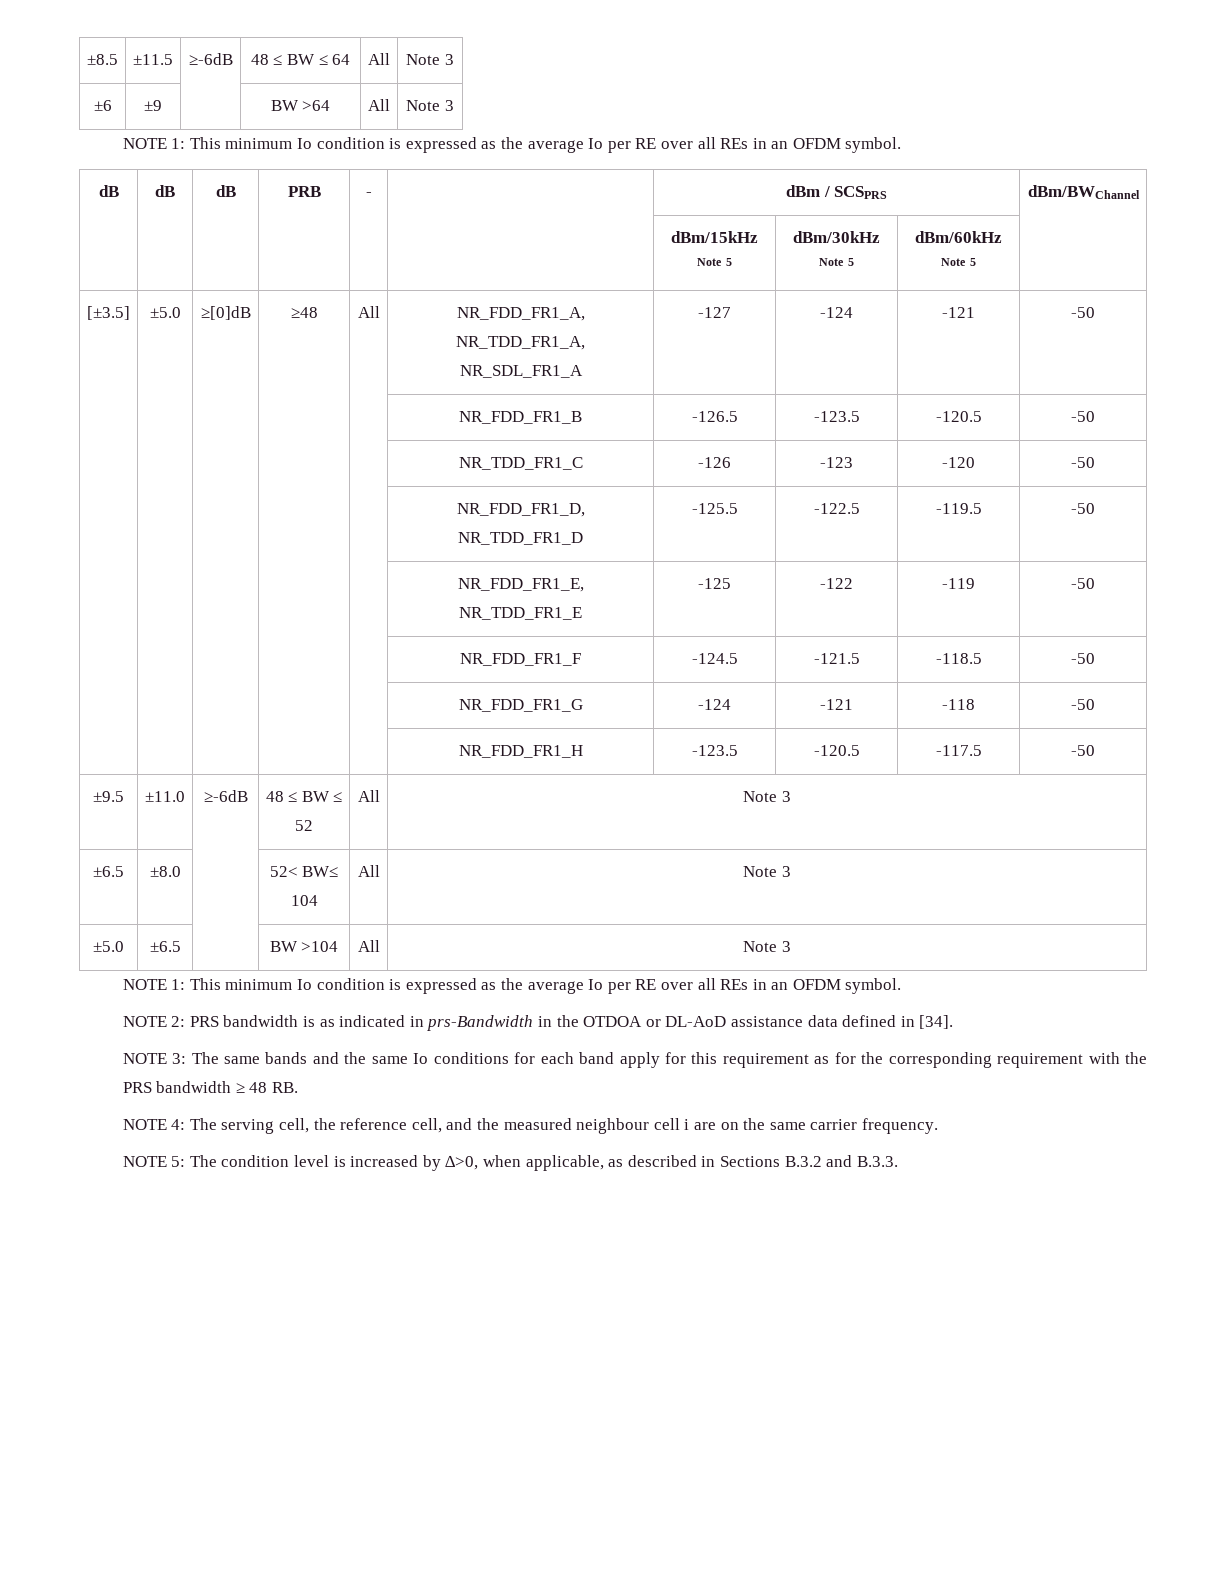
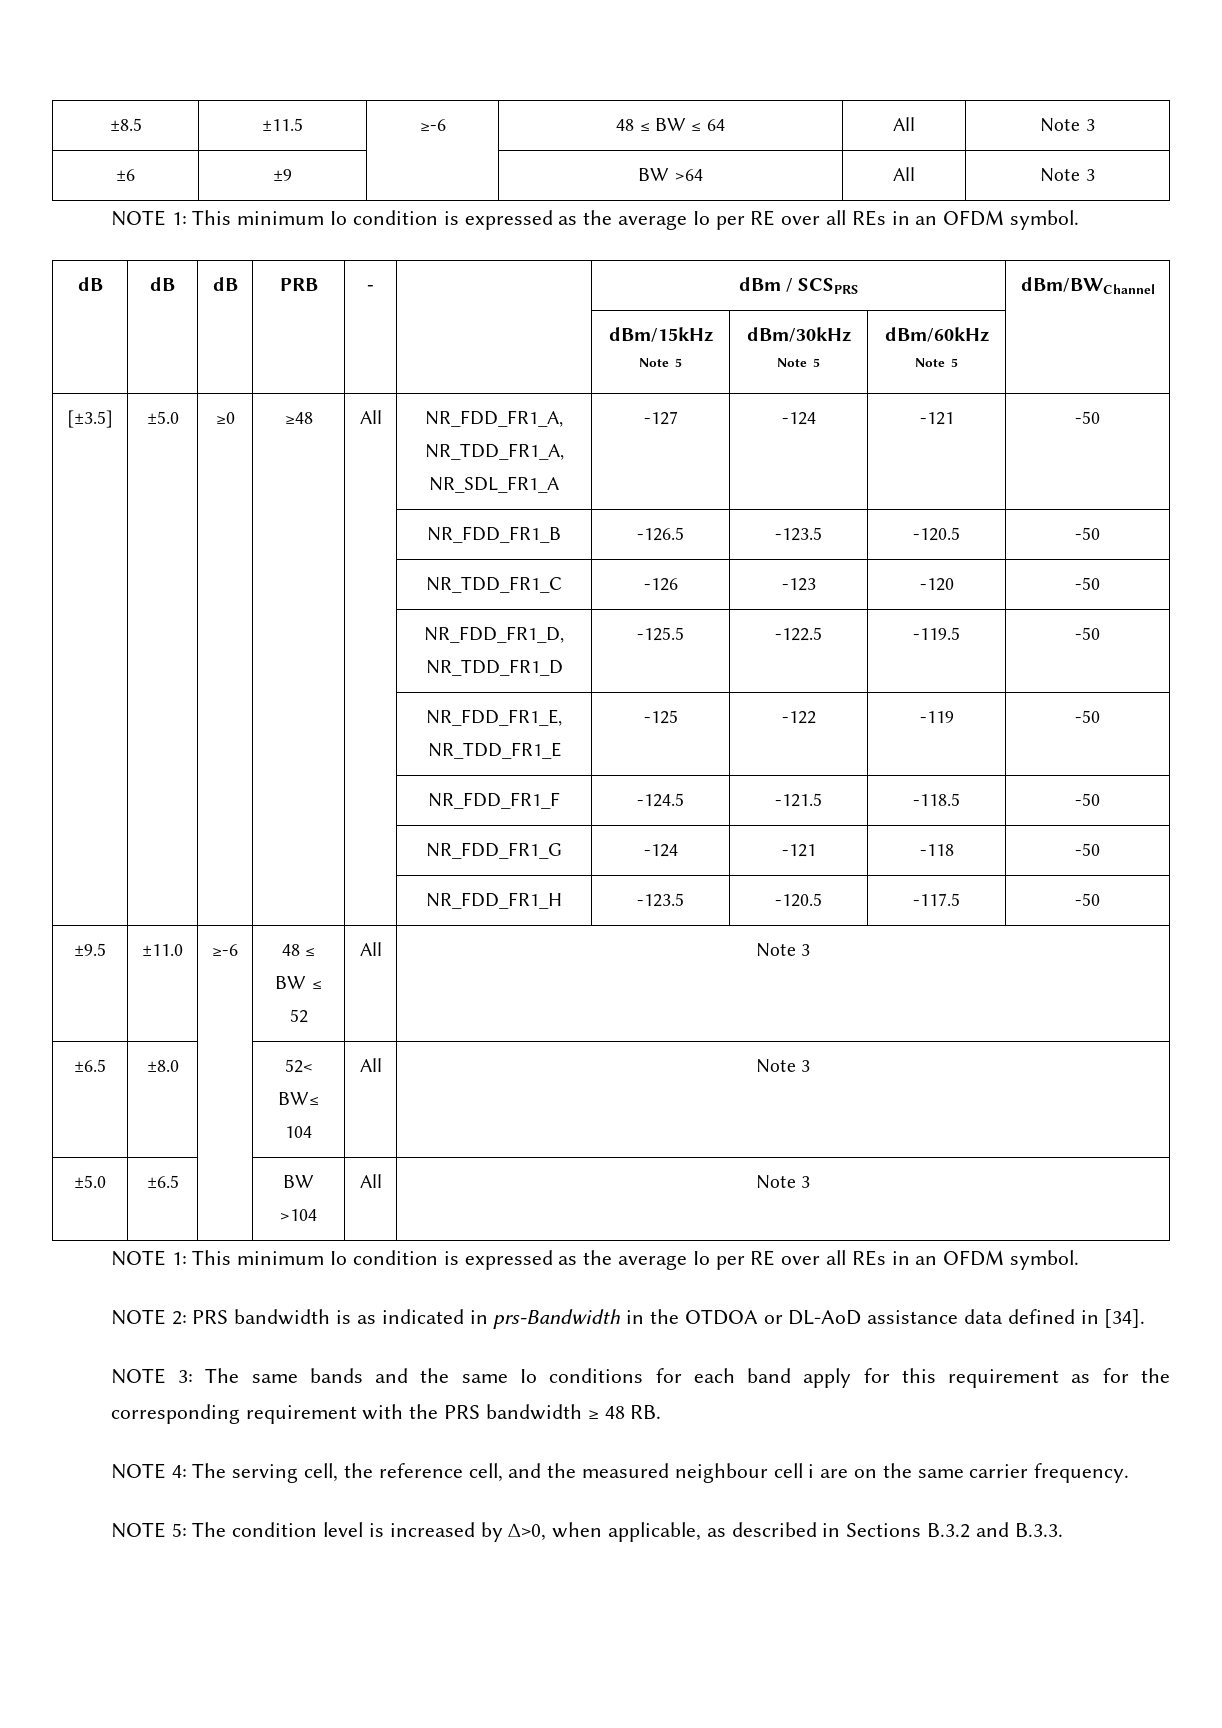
[188,53,233,65] ≥-6dB -> [419,119,446,131] ≥-6
[200,306,251,320] ≥[0]dB -> [215,412,235,424] ≥0
[203,790,248,802] ≥-6dB -> [212,944,238,956] ≥-6

